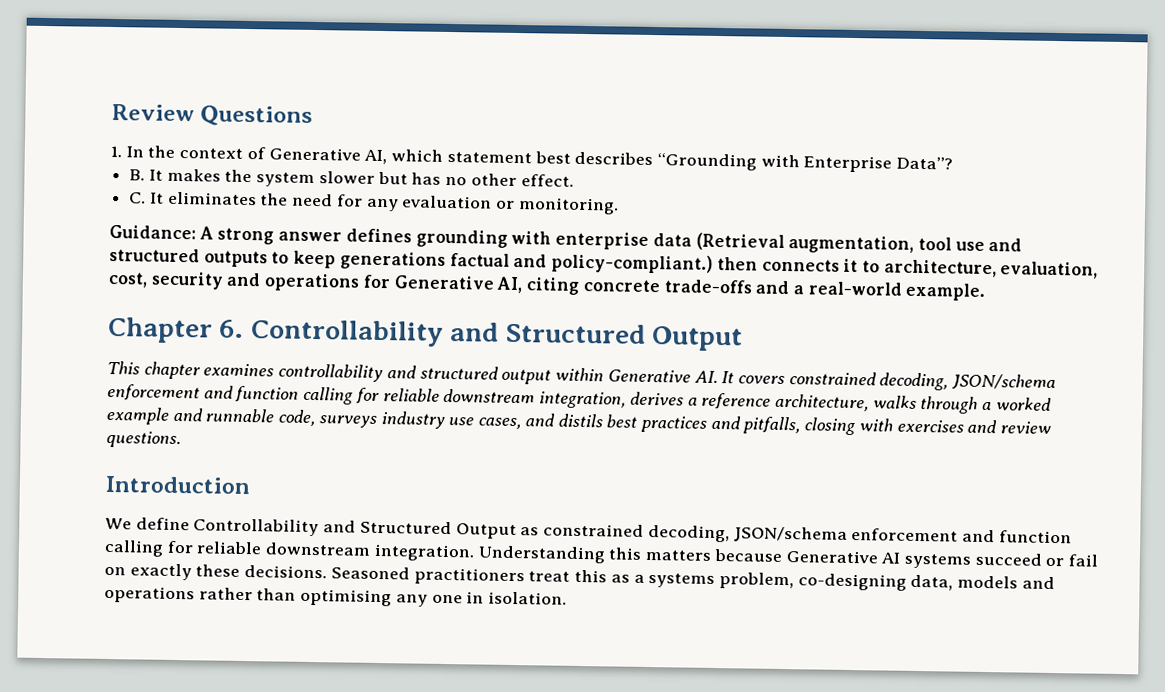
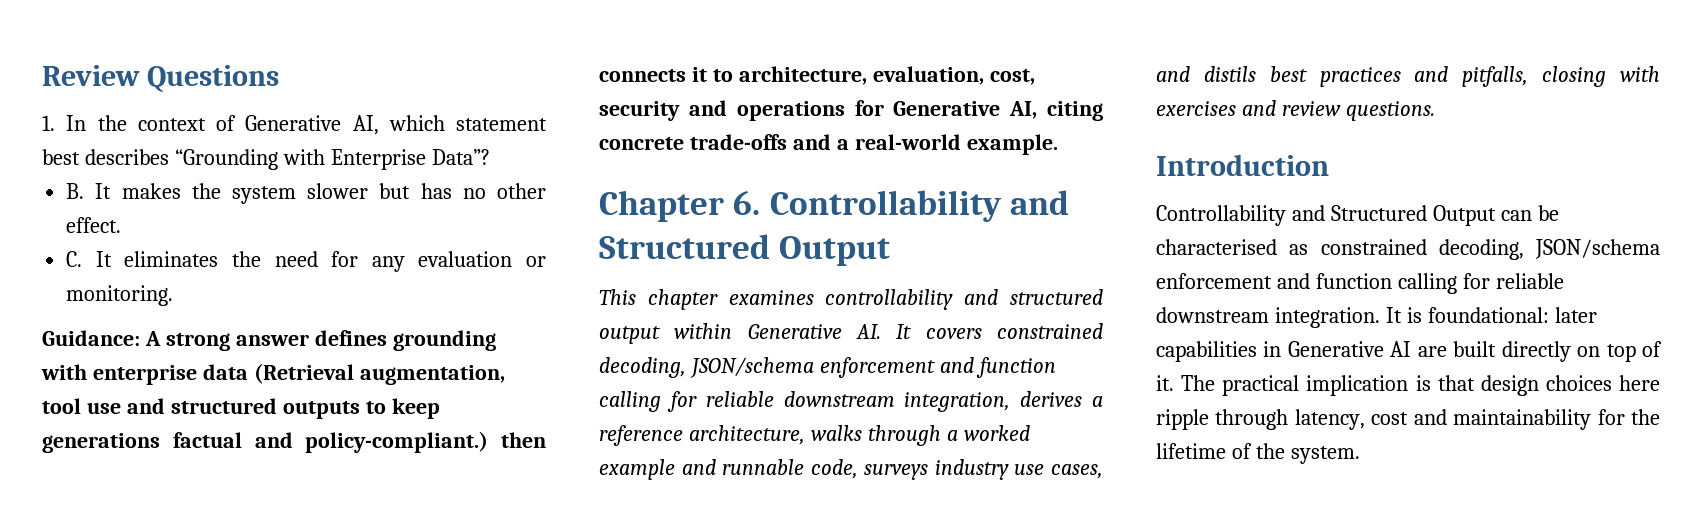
[105,517,517,540] We define Controllability and Structured Output -> [1156,205,1559,226] [1156,239,1277,255] Controllability and Structured Output can be characterised
[477,545,1099,569] [104,563,1055,591] [104,585,568,607] Understanding this matters because Generative AI systems succeed or fail on exactly these decisions. Seasoned practitioners treat this as a systems problem, co-designing data, models and operations rather than optimising any one in isolation. -> [1385,307,1597,323] [1156,341,1662,362] [1156,375,1660,396] [1156,409,1660,430] [1156,443,1360,464] It is foundational: later capabilities in Generative AI are built directly on top of it. The practical implication is that design choices here ripple through latency, cost and maintainability for the lifetime of the system.

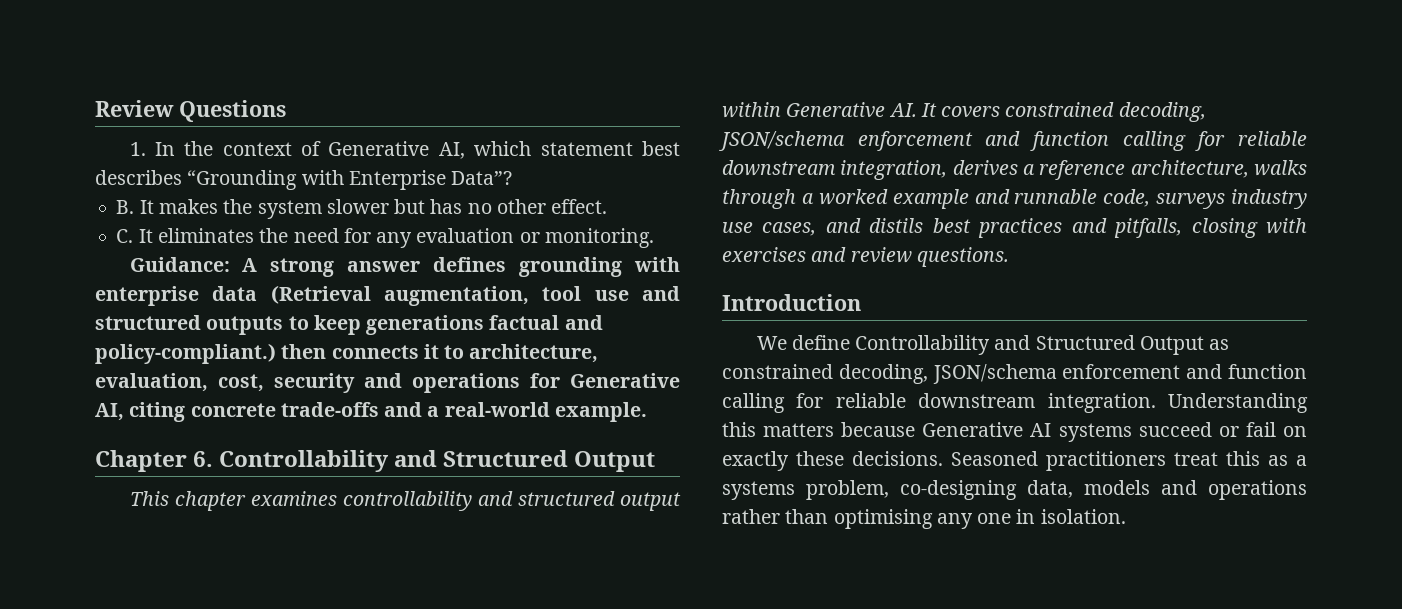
[1156,205,1559,226] [1156,239,1277,255] Controllability and Structured Output can be characterised -> [756,335,1204,355] We define Controllability and Structured Output
[1385,307,1597,323] [1156,341,1662,362] [1156,375,1660,396] [1156,409,1660,430] [1156,443,1360,464] It is foundational: later capabilities in Generative AI are built directly on top of it. The practical implication is that design choices here ripple through latency, cost and maintainability for the lifetime of the system. -> [1168,393,1308,413] [722,422,1307,442] [722,451,1307,471] [722,480,1307,500] [722,509,1126,529] Understanding this matters because Generative AI systems succeed or fail on exactly these decisions. Seasoned practitioners treat this as a systems problem, co-designing data, models and operations rather than optimising any one in isolation.

